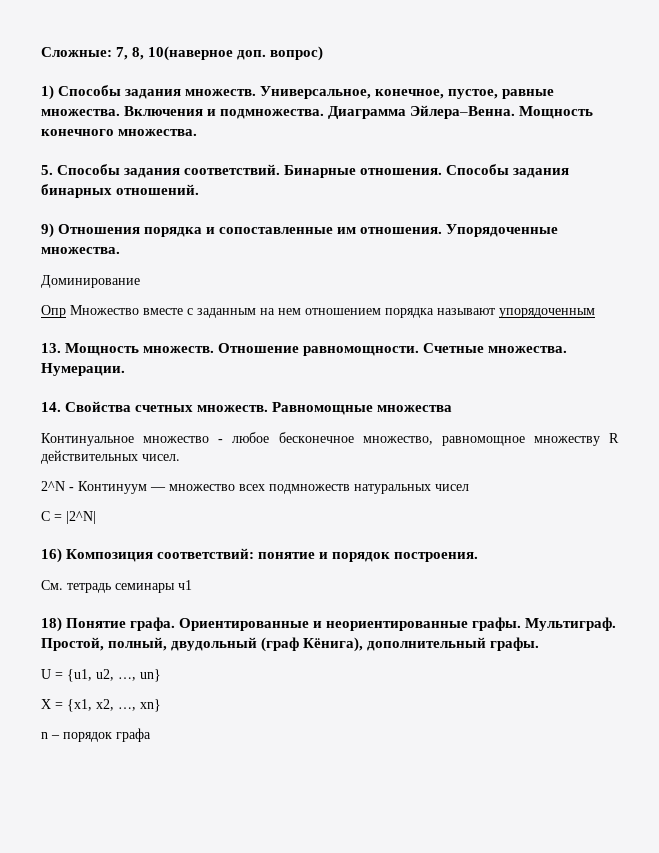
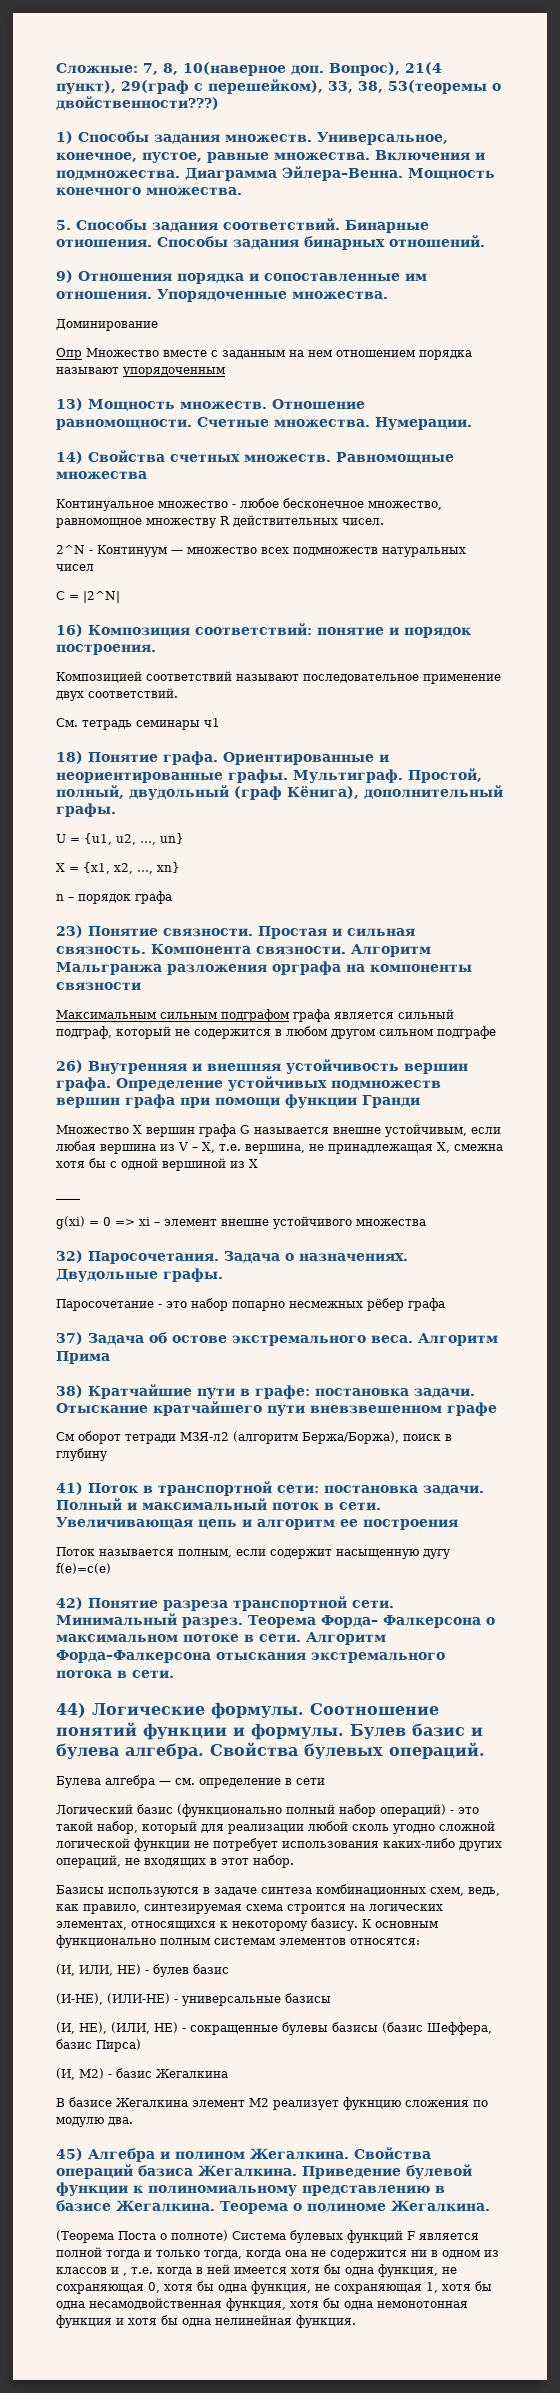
[270,46,324,61] вопрос) -> [329,62,442,76] [56,79,501,94] [56,96,219,110] Вопрос), 21(4 пункт), 29(граф с перешейком), 33, 38, 53(теоремы о двойственности???)
[41,343,61,353] 13. -> [56,398,83,411] 13)
[41,402,61,412] 14. -> [56,451,83,464] 14)
(479, 557) none -> [56,671,501,684] [56,688,178,701] // Композицией соответствий называют последовательное применение двух соответствий.
(151, 735) none -> [56,925,415,939] [56,944,431,957] [56,961,472,975] [56,982,141,991] [56,1009,454,1022] [56,1026,496,1039] [56,1059,468,1074] [56,1076,441,1091] [56,1094,420,1108] [56,1124,501,1137] [56,1141,503,1154] [56,1158,258,1171] [56,1197,80,1200] [56,1216,426,1229] [56,1250,408,1264] [56,1268,223,1282] [56,1298,445,1311] [56,1332,498,1346] [56,1351,110,1364] [56,1384,475,1399] [56,1401,497,1416] [56,1431,452,1444] [56,1448,107,1461] [56,1481,484,1496] [56,1498,381,1511] [56,1517,458,1530] [56,1547,450,1559] [56,1563,111,1574] [56,1596,394,1611] [56,1613,495,1628] [56,1632,386,1645] [56,1650,445,1663] [56,1670,174,1678] [56,1702,439,1719] [56,1722,483,1740] [56,1742,485,1759] [56,1775,325,1788] [56,1804,479,1817] [56,1821,495,1834] [56,1838,502,1851] [56,1855,294,1868] [56,1884,500,1897] [56,1904,443,1914] [56,1918,438,1931] [56,1935,420,1948] [56,1964,229,1977] [56,1993,331,2006] [56,2022,492,2035] [56,2039,141,2052] [56,2068,228,2080] [56,2097,488,2110] [56,2117,133,2127] [56,2147,431,2162] [56,2164,472,2179] [56,2182,445,2196] [56,2200,490,2214] [56,2230,479,2243] [56,2247,499,2260] [56,2264,457,2277] [56,2281,492,2294] [56,2298,468,2311] [56,2315,356,2328] // 23) Понятие связности. Простая и сильная связность. Компонента связности. Алгоритм Мальгранжа разложения орграфа на компоненты связности // Максимальным сильным подграфом графа является сильный подграф, который не содержится в любом другом сильном подграфе // 26) Внутренняя и внешняя устойчивость вершин графа. Определение устойчивых подмножеств вершин графа при помощи функции Гранди // Множество X вершин графа G называется внешне устойчивым, если любая вершина из V – X, т.е. вершина, не принадлежащая X, смежна хотя бы с одной вершиной из X // ____ // g(xi) = 0 => xi – элемент внешне устойчивого множества // 32) Паросочетания. Задача о назначениях. Двудольные графы. // Паросочетание - это набор попарно несмежных рёбер графа // 37) Задача об остове экстремального веса. Алгоритм Прима // 38) Кратчайшие пути в графе: постановка задачи. Отыскание кратчайшего пути вневзвешенном графе // См оборот тетради МЗЯ-л2 (алгоритм Бержа/Боржа), поиск в глубину // 41) Поток в транспортной сети: постановка задачи. Полный и максимальный поток в сети. Увеличивающая цепь и алгоритм ее построения // Поток называется полным, если содержит насыщенную дугу f(e)=c(e) // 42) Понятие разреза транспортной сети. Минимальный разрез. Теорема Форда– Фалкерсона о максимальном потоке в сети. Алгоритм Форда–Фалкерсона отыскания экстремального потока в сети. // 44) Логические формулы. Соотношение понятий функции и формулы. Булев базис и булева алгебра. Свойства булевых операций. // Булева алгебра — см. определение в сети // Логический базис (функционально полный набор операций) - это такой набор, который для реализации любой сколь угодно сложной логической функции не потребует использования каких-либо других операций, не входящих в этот набор. // Базисы используются в задаче синтеза комбинационных схем, ведь, как правило, синтезируемая схема строится на логических элементах, относящихся к некоторому базису. К основным функционально полным системам элементов относятся: // (И, ИЛИ, НЕ) - булев базис // (И-НЕ), (ИЛИ-НЕ) - универсальные базисы // (И, НЕ), (ИЛИ, НЕ) - сокращенные булевы базисы (базис Шеффера, базис Пирса) // (И, М2) - базис Жегалкина // В базисе Жегалкина элемент М2 реализует фукнцию сложения по модулю два. // 45) Алгебра и полином Жегалкина. Свойства операций базиса Жегалкина. Приведение булевой функции к полиномиальному представлению в базисе Жегалкина. Теорема о полиноме Жегалкина. // (Теорема Поста о полноте) Система булевых функций F является полной тогда и только тогда, когда она не содержится ни в одном из классов и , т.е. когда в ней имеется хотя бы одна функция, не сохраняющая 0, хотя бы одна функция, не сохраняющая 1, хотя бы одна несамодвойственная функция, хотя бы одна немонотонная функция и хотя бы одна нелинейная функция.

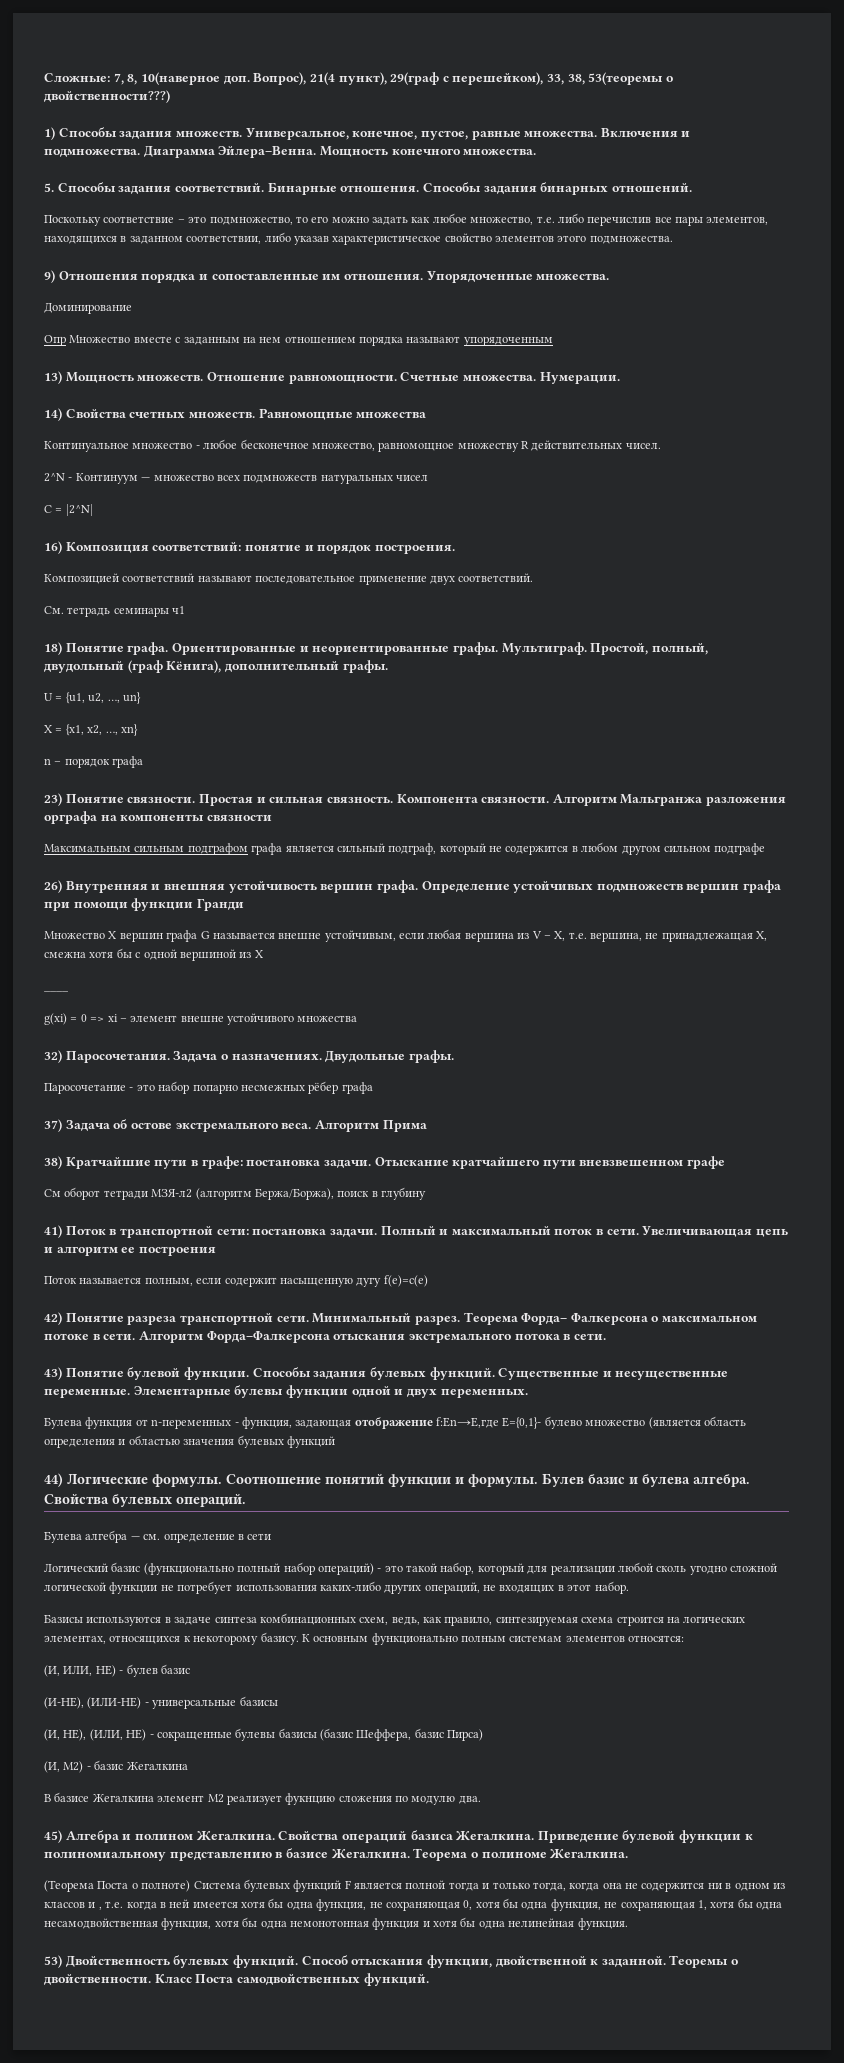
(485, 241) none -> [44,213,769,226] [44,232,673,245] // Поскольку соответствие – это подмножество, то его можно задать как любое множество, т.е. либо перечислив все пары элементов, находящихся в заданном соответствии, либо указав характеристическое свойство элементов этого подмножества.
(174, 1674) none -> [44,1367,729,1380] [44,1385,528,1398] [44,1416,746,1429] [44,1435,335,1448] // 43) Понятие булевой функции. Способы задания булевых функций. Существенные и несущественные переменные. Элементарные булевы функции одной и двух переменных. // Булева функция от n-переменных - функция, задающая отображение f:En→E,где E={0,1}- булево множество (является область определения и областью значения булевых функций
(356, 2321) none -> [44,1955,739,1968] [44,1973,429,1986] // 53) Двойственность булевых функций. Способ отыскания функции, двойственной к заданной. Теоремы о двойственности. Класс Поста самодвойственных функций.

